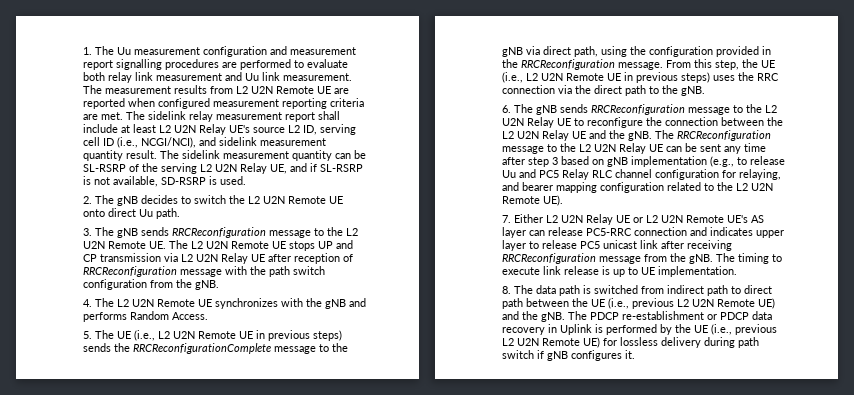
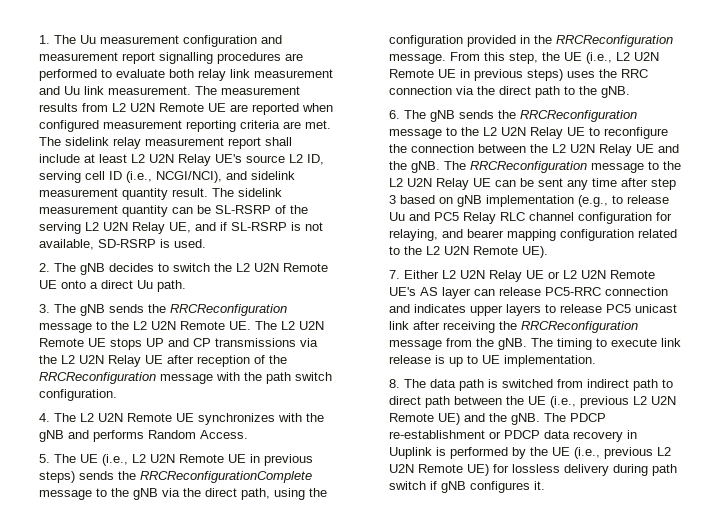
(105, 213) none -> [89,282,98,289] a
(169, 231) none -> [147,304,166,313] the
[99,253,178,262] transmission via -> [214,338,318,347] [38,355,57,364] transmissions via the
(353, 258) none -> [268,355,287,364] the
[82,279,219,290] configuration from the gNB. -> [38,389,117,401] configuration.
(540, 50) none -> [182,488,201,497] the
(588, 108) none -> [497,110,516,119] the
[501,240,526,251] layer -> [505,304,541,316] layers
(732, 245) none -> [498,321,517,330] the
[559,324,592,335] Uplink -> [388,447,432,459] Uuplink

